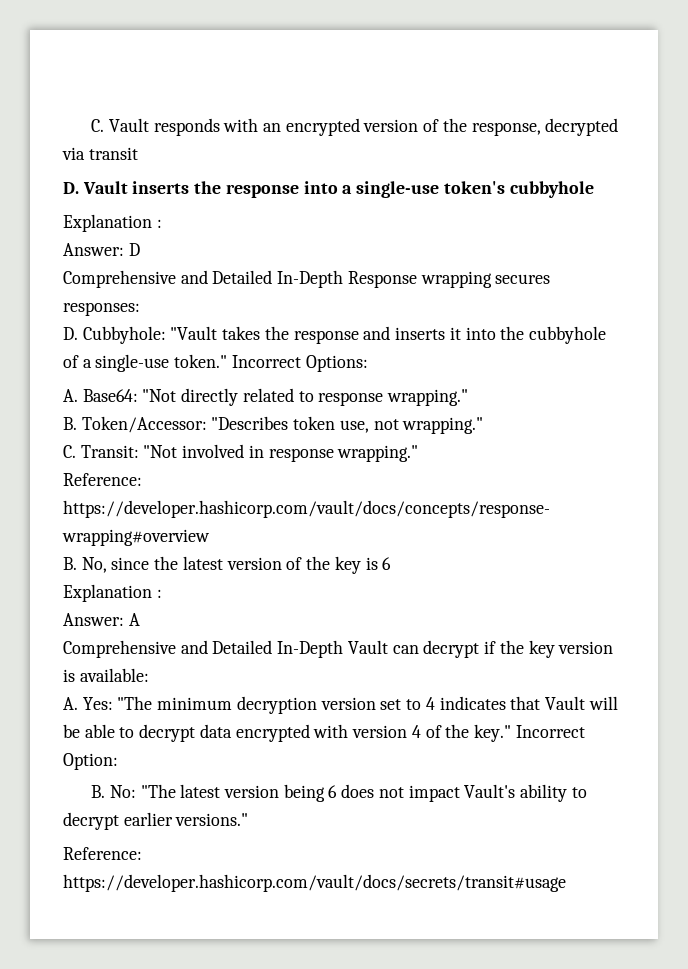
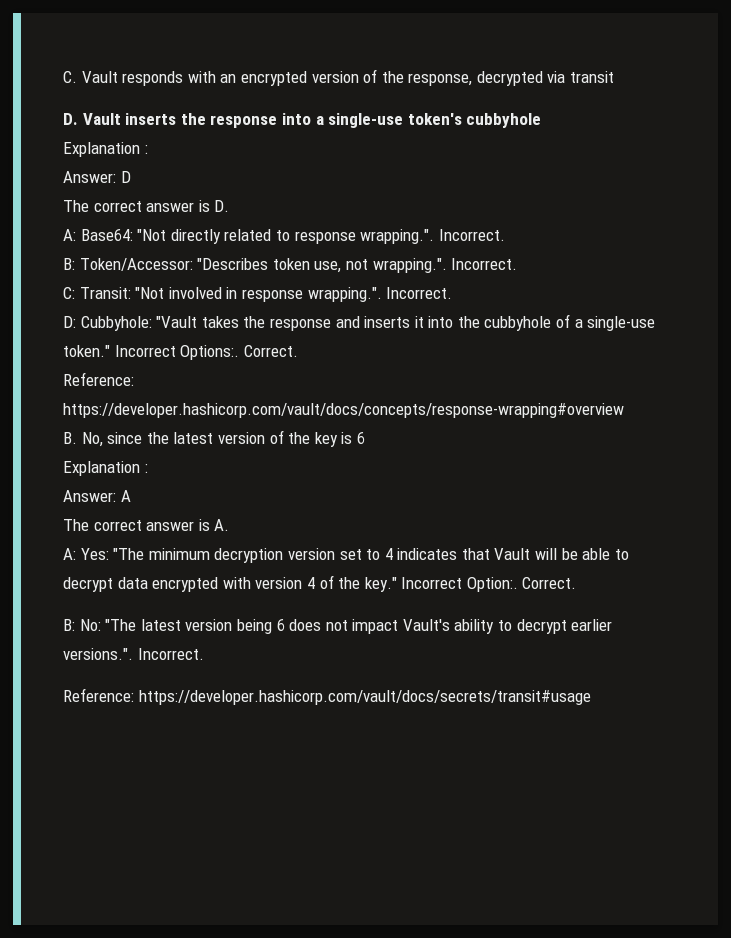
[63,270,551,288] [63,302,140,316] [63,327,78,340] Comprehensive and Detailed In-Depth Response wrapping secures responses: // D. -> [63,200,230,212] [63,229,505,244] [63,258,518,273] [63,287,453,302] [63,316,76,328] The correct answer is D. // A: Base64: "Not directly related to response wrapping.". Incorrect. // B: Token/Accessor: "Describes token use, not wrapping.". Incorrect. // C: Transit: "Not involved in response wrapping.". Incorrect. // D:
[305,355,368,372] [63,388,469,406] [63,416,484,434] [63,444,419,462] Options: // A. Base64: "Not directly related to response wrapping." // B. Token/Accessor: "Describes token use, not wrapping." // C. Transit: "Not involved in response wrapping." -> [180,345,298,360] Options:. Correct.
[63,640,614,658] [63,668,149,682] [63,697,78,710] Comprehensive and Detailed In-Depth Vault can decrypt if the key version is available: // A. -> [63,519,230,531] [63,548,76,560] The correct answer is A. // A:
[63,753,118,770] [91,785,106,798] Option: // B. -> [466,577,577,592] [63,619,75,631] Option:. Correct. // B:
[175,813,249,826] versions." -> [63,648,204,660] versions.". Incorrect.

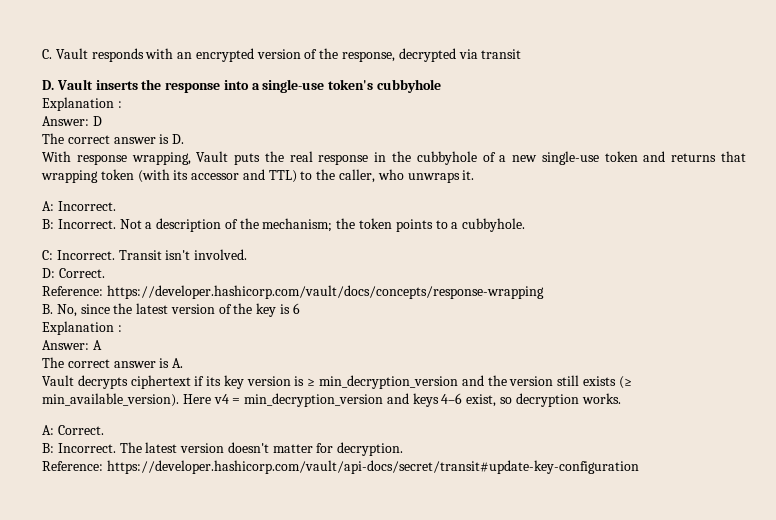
[63,229,505,244] [63,258,518,273] [63,287,453,302] [63,314,656,331] [63,345,240,360] A: Base64: "Not directly related to response wrapping.". Incorrect. // B: Token/Accessor: "Describes token use, not wrapping.". Incorrect. // C: Transit: "Not involved in response wrapping.". Incorrect. // D: Cubbyhole: "Vault takes the response and inserts it into the cubbyhole of a single-use token." Incorrect Options:. -> [42,151,747,165] [41,169,475,183] [42,201,116,211] [42,218,526,232] [42,249,248,260] [42,268,55,278] With response wrapping, Vault puts the real response in the cubbyhole of a new single-use token and returns that wrapping token (with its accessor and TTL) to the caller, who unwraps it. // A: Incorrect. // B: Incorrect. Not a description of the mechanism; the token points to a cubbyhole. // C: Incorrect. Transit isn't involved. // D:
[63,403,624,418] https://developer.hashicorp.com/vault/docs/concepts/response-wrapping#overview -> [106,285,544,299] https://developer.hashicorp.com/vault/docs/concepts/response-wrapping
[63,548,629,563] [63,575,577,592] [63,619,613,634] [63,648,204,660] [63,688,591,705] A: Yes: "The minimum decryption version set to 4 indicates that Vault will be able to decrypt data encrypted with version 4 of the key." Incorrect Option:. Correct. // B: No: "The latest version being 6 does not impact Vault's ability to decrypt earlier versions.". Incorrect. // Reference: https://developer.hashicorp.com/vault/docs/secrets/transit#usage -> [42,375,632,389] [42,393,621,407] [42,425,104,435] [42,442,404,456] [42,460,639,474] Vault decrypts ciphertext if its key version is ≥ min_decryption_version and the version still exists (≥ min_available_version). Here v4 = min_decryption_version and keys 4–6 exist, so decryption works. // A: Correct. // B: Incorrect. The latest version doesn't matter for decryption. // Reference: https://developer.hashicorp.com/vault/api-docs/secret/transit#update-key-configuration

